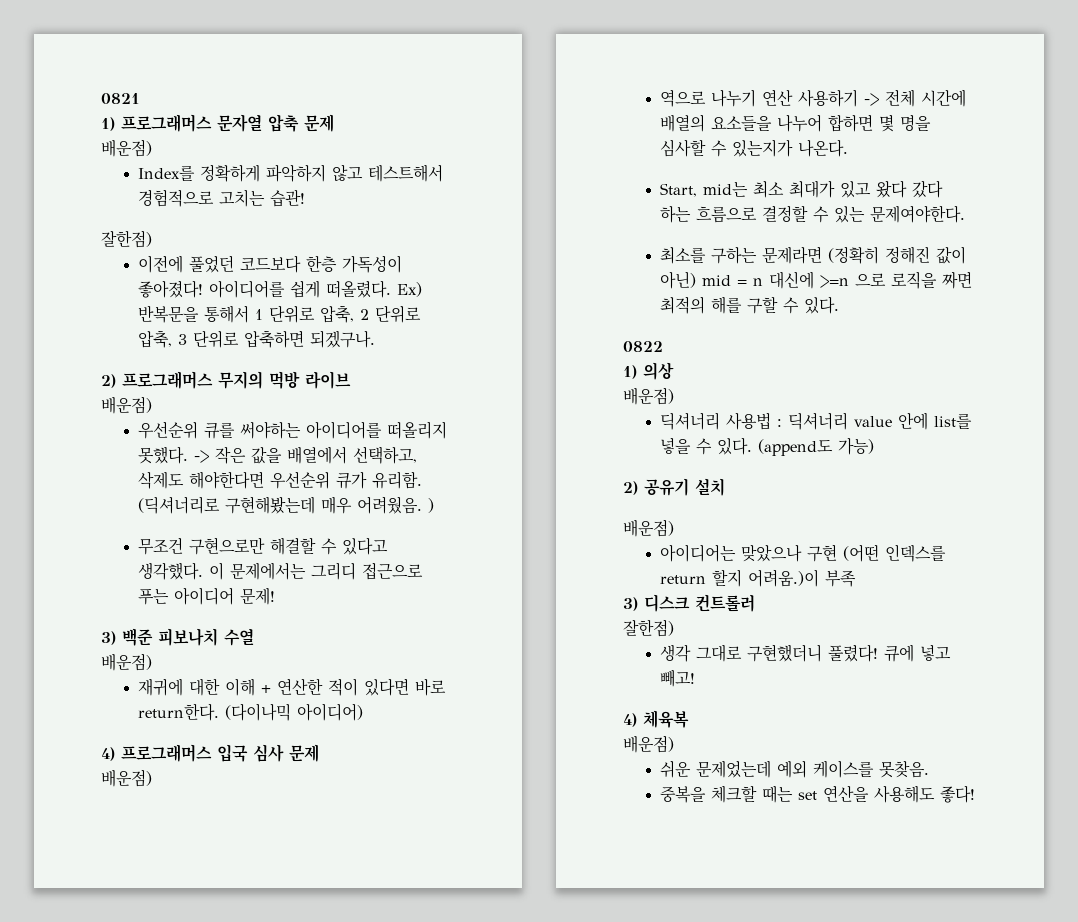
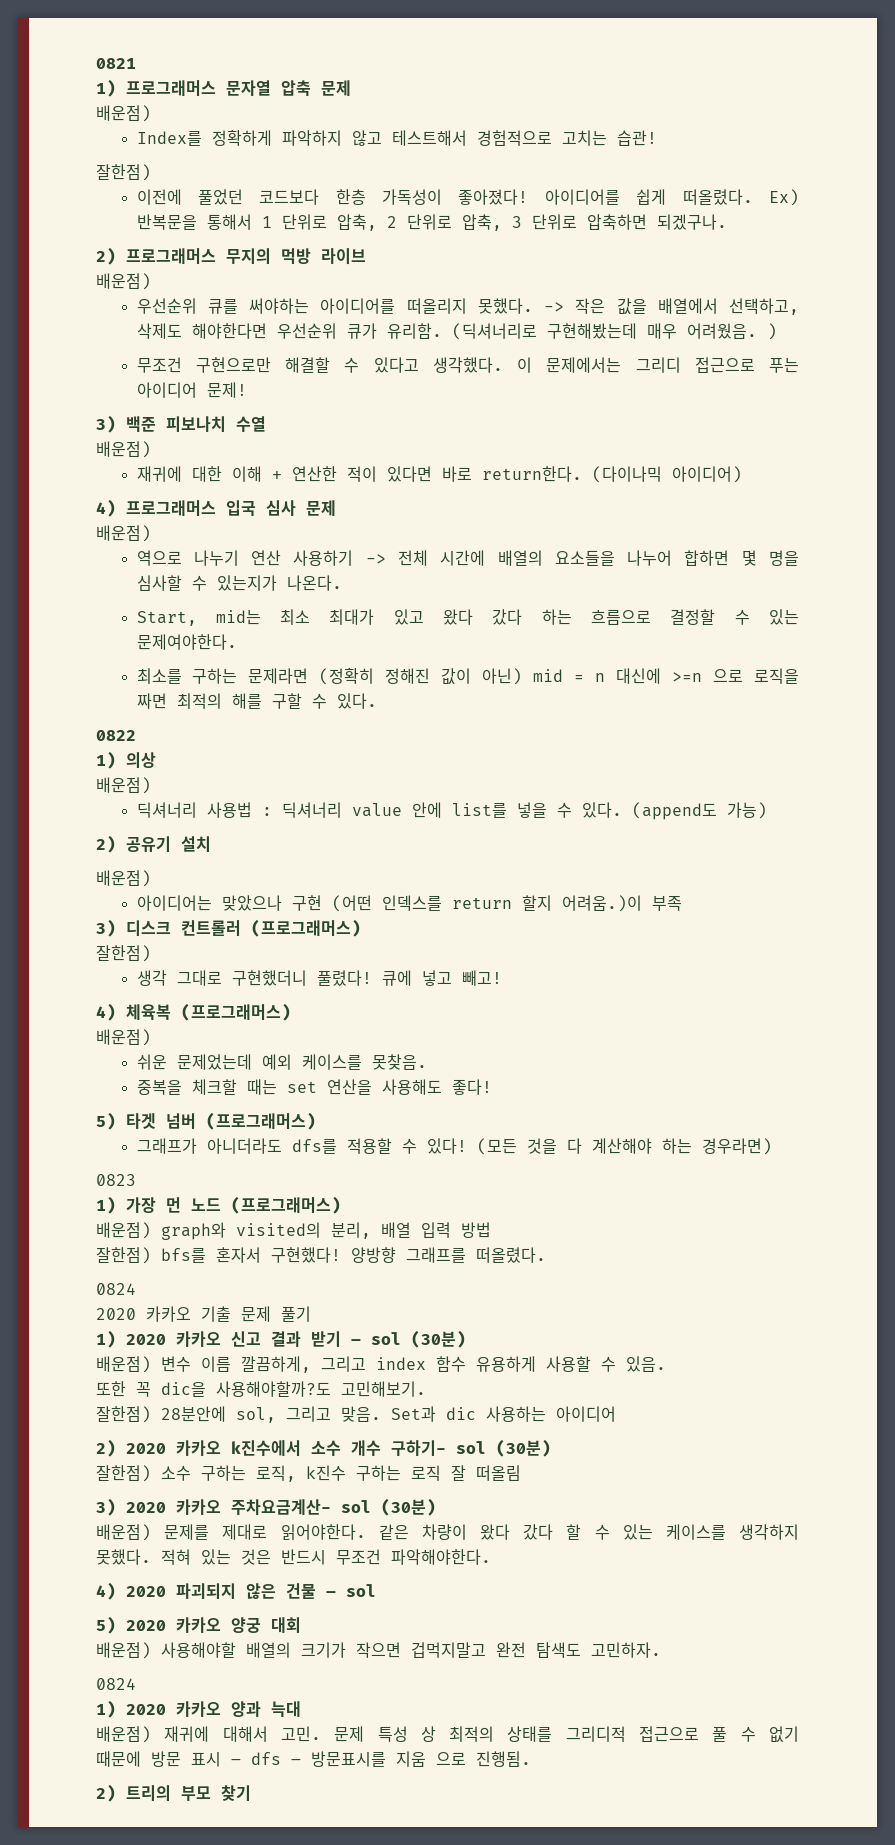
(755, 603) none -> [251,919,361,937] (프로그래머스)
(689, 719) none -> [181,1003,291,1021] (프로그래머스)
(976, 794) none -> [96,1112,316,1130] [136,1138,772,1155] [96,1174,136,1186] [96,1196,341,1214] [96,1222,491,1240] [96,1247,546,1264] [96,1283,136,1295] [96,1306,311,1322] [96,1330,466,1348] [96,1356,666,1373] [96,1381,426,1397] [96,1406,616,1423] [96,1439,551,1457] [96,1465,521,1482] [96,1498,436,1516] [96,1524,799,1541] [96,1549,491,1565] [96,1582,376,1600] [96,1616,301,1634] [96,1642,661,1659] [96,1678,136,1690] [96,1700,301,1718] [96,1726,799,1743] [96,1751,531,1767] [96,1784,251,1802] // 5) 타겟 넘버 (프로그래머스) // 그래프가 아니더라도 dfs를 적용할 수 있다! (모든 것을 다 계산해야 하는 경우라면) // 0823 // 1) 가장 먼 노드 (프로그래머스) // 배운점) graph와 visited의 분리, 배열 입력 방법 // 잘한점) bfs를 혼자서 구현했다! 양방향 그래프를 떠올렸다. // 0824 // 2020 카카오 기출 문제 풀기 // 1) 2020 카카오 신고 결과 받기 – sol (30분) // 배운점) 변수 이름 깔끔하게, 그리고 index 함수 유용하게 사용할 수 있음. // 또한 꼭 dic을 사용해야할까?도 고민해보기. // 잘한점) 28분안에 sol, 그리고 맞음. Set과 dic 사용하는 아이디어 // 2) 2020 카카오 k진수에서 소수 개수 구하기- sol (30분) // 잘한점) 소수 구하는 로직, k진수 구하는 로직 잘 떠올림 // 3) 2020 카카오 주차요금계산- sol (30분) // 배운점) 문제를 제대로 읽어야한다. 같은 차량이 왔다 갔다 할 수 있는 케이스를 생각하지 못했다. 적혀 있는 것은 반드시 무조건 파악해야한다. // 4) 2020 파괴되지 않은 건물 – sol // 5) 2020 카카오 양궁 대회 // 배운점) 사용해야할 배열의 크기가 작으면 겁먹지말고 완전 탐색도 고민하자. // 0824 // 1) 2020 카카오 양과 늑대 // 배운점) 재귀에 대해서 고민. 문제 특성 상 최적의 상태를 그리디적 접근으로 풀 수 없기 때문에 방문 표시 – dfs – 방문표시를 지움 으로 진행됨. // 2) 트리의 부모 찾기

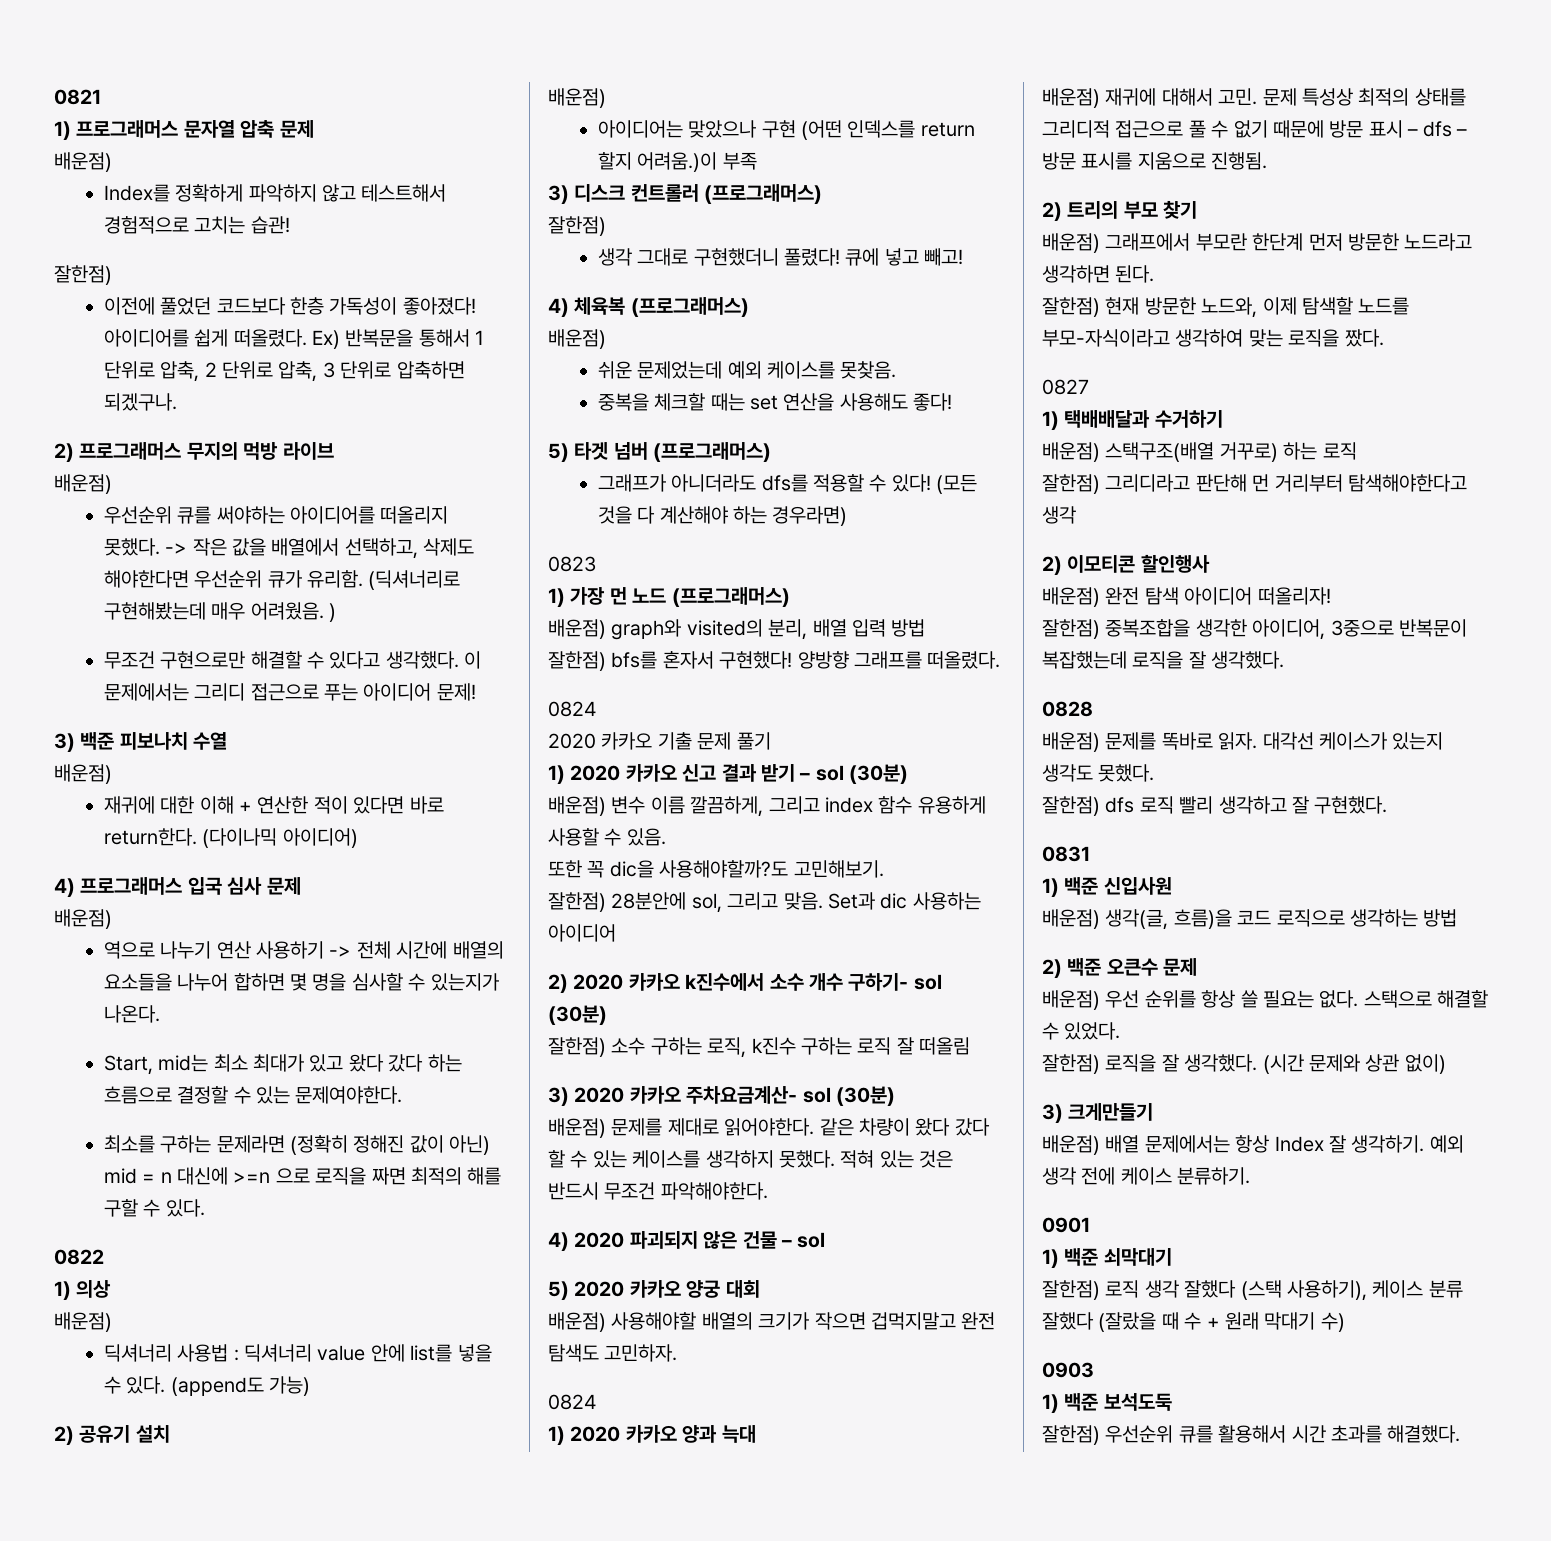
[377,1726,436,1742] 특성 상 -> [1302,88,1353,106] 특성상
[311,1751,466,1767] 방문표시를 지움 으로 -> [1042,152,1206,170] 방문 표시를 지움으로
(251, 1793) none -> [1042,233,1473,253] [1042,265,1155,283] [1042,297,1410,318] [1042,329,1384,347] [1042,379,1089,395] [1042,410,1223,430] [1042,442,1357,462] [1042,474,1467,494] [1042,506,1076,524] [1042,554,1210,575] [1042,587,1331,607] [1042,619,1467,640] [1042,651,1285,669] [1042,701,1093,717] [1042,732,1444,752] [1042,764,1155,782] [1042,796,1388,816] [1042,846,1090,862] [1042,877,1172,897] [1042,909,1458,930] [1042,958,1198,978] [1042,990,1489,1010] [1042,1022,1121,1040] [1042,1054,1446,1074] [1042,1103,1154,1123] [1042,1135,1464,1155] [1042,1167,1251,1185] [1042,1217,1090,1233] [1042,1248,1172,1268] [1042,1280,1463,1301] [1042,1312,1345,1332] [1042,1362,1094,1378] [1042,1393,1172,1413] [1042,1425,1461,1445] // 배운점) 그래프에서 부모란 한단계 먼저 방문한 노드라고 생각하면 된다. // 잘한점) 현재 방문한 노드와, 이제 탐색할 노드를 부모-자식이라고 생각하여 맞는 로직을 짰다. // 0827 // 1) 택배배달과 수거하기 // 배운점) 스택구조(배열 거꾸로) 하는 로직 // 잘한점) 그리디라고 판단해 먼 거리부터 탐색해야한다고 생각 // 2) 이모티콘 할인행사 // 배운점) 완전 탐색 아이디어 떠올리자! // 잘한점) 중복조합을 생각한 아이디어, 3중으로 반복문이 복잡했는데 로직을 잘 생각했다. // 0828 // 배운점) 문제를 똑바로 읽자. 대각선 케이스가 있는지 생각도 못했다. // 잘한점) dfs 로직 빨리 생각하고 잘 구현했다. // 0831 // 1) 백준 신입사원 // 배운점) 생각(글, 흐름)을 코드 로직으로 생각하는 방법 // 2) 백준 오큰수 문제 // 배운점) 우선 순위를 항상 쓸 필요는 없다. 스택으로 해결할 수 있었다. // 잘한점) 로직을 잘 생각했다. (시간 문제와 상관 없이) // 3) 크게만들기 // 배운점) 배열 문제에서는 항상 Index 잘 생각하기. 예외 생각 전에 케이스 분류하기. // 0901 // 1) 백준 쇠막대기 // 잘한점) 로직 생각 잘했다 (스택 사용하기), 케이스 분류 잘했다 (잘랐을 때 수 + 원래 막대기 수) // 0903 // 1) 백준 보석도둑 // 잘한점) 우선순위 큐를 활용해서 시간 초과를 해결했다.

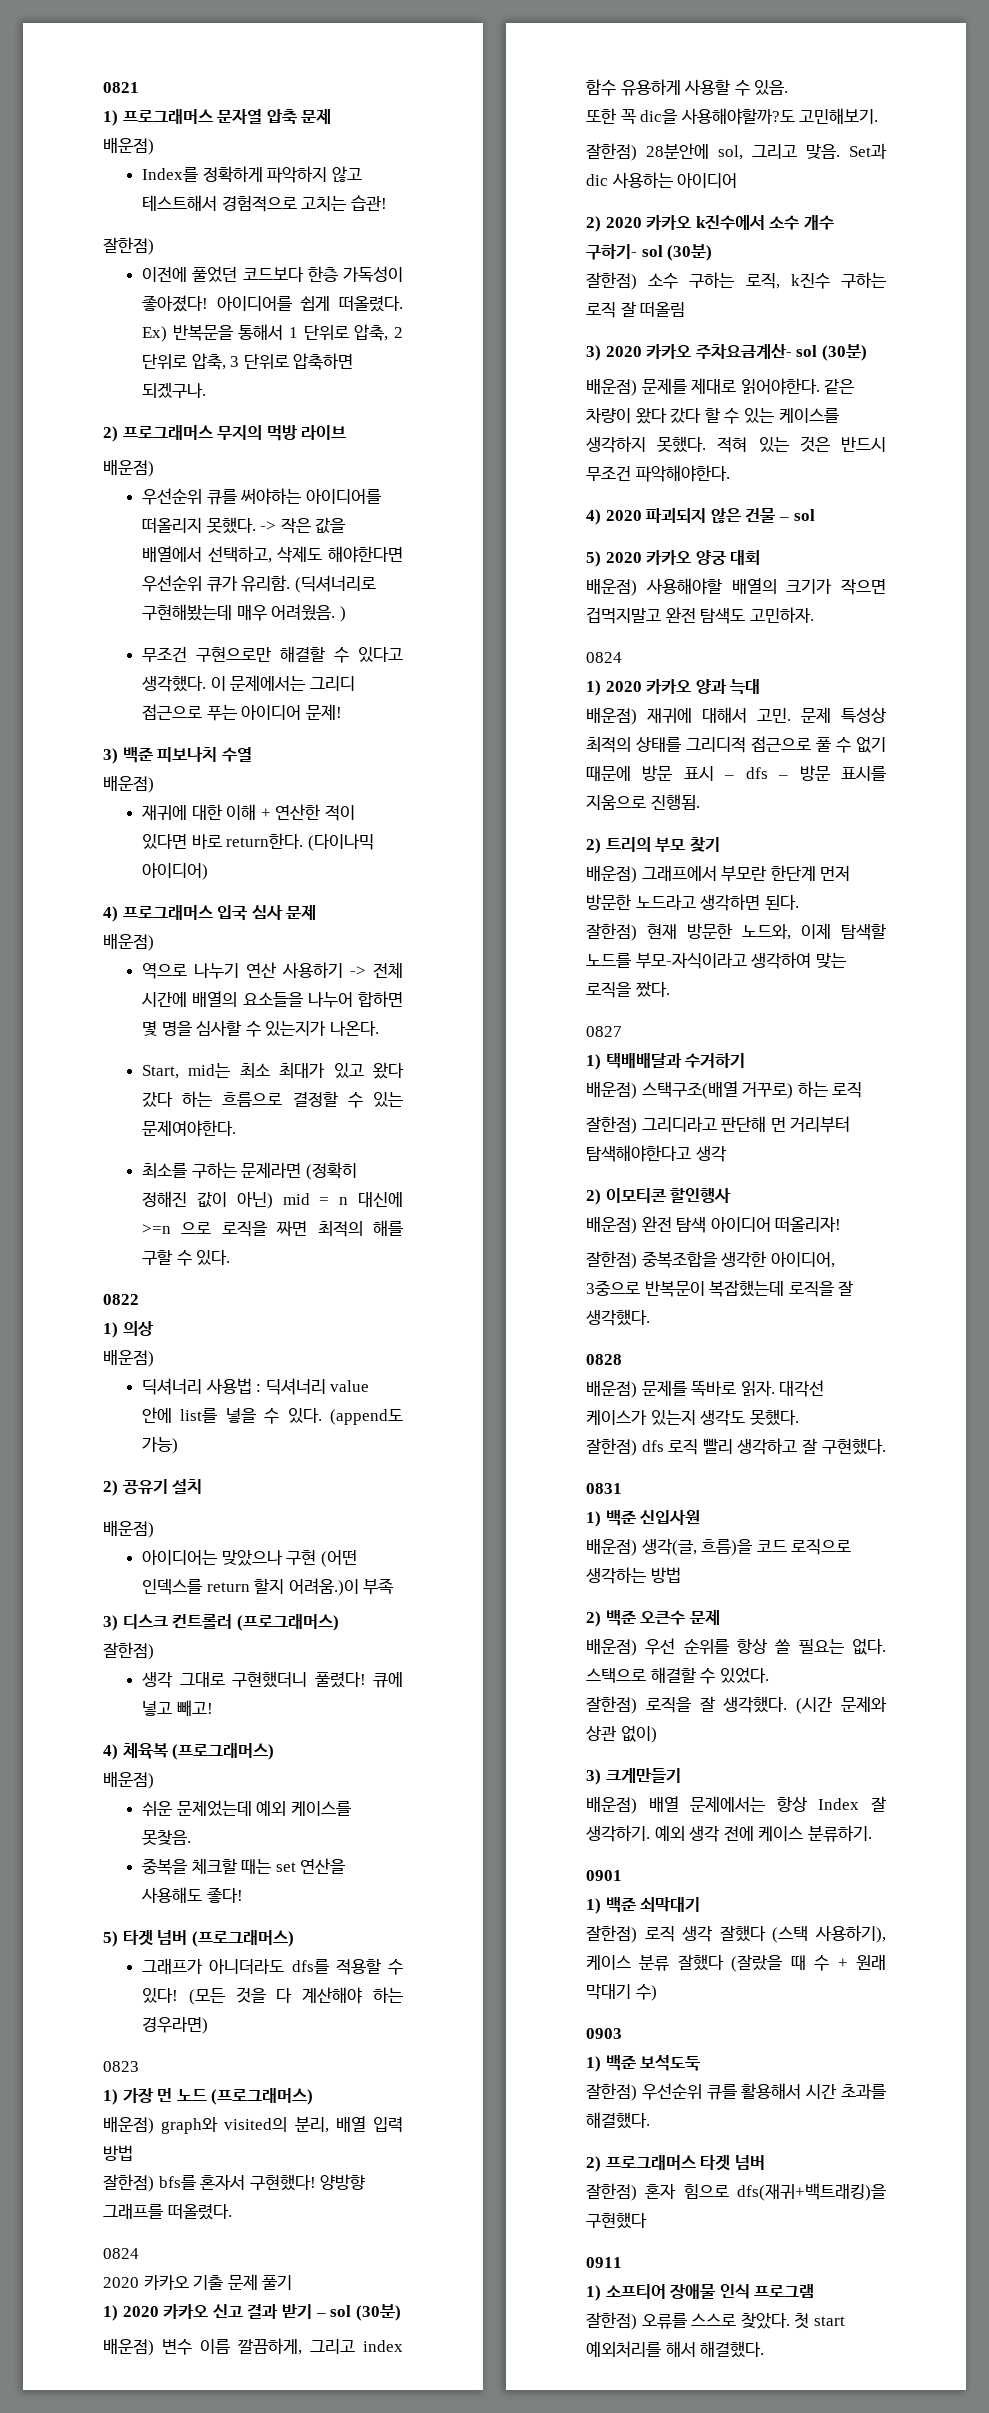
(1461, 1434) none -> [586,2155,765,2172] [586,2183,886,2201] [586,2212,647,2229] [586,2257,622,2268] [586,2284,815,2301] [586,2312,845,2330] [586,2341,765,2358] // 2) 프로그래머스 타겟 넘버 // 잘한점) 혼자 힘으로 dfs(재귀+백트래킹)을 구현했다 // 0911 // 1) 소프티어 장애물 인식 프로그램 // 잘한점) 오류를 스스로 찾았다. 첫 start 예외처리를 해서 해결했다.

